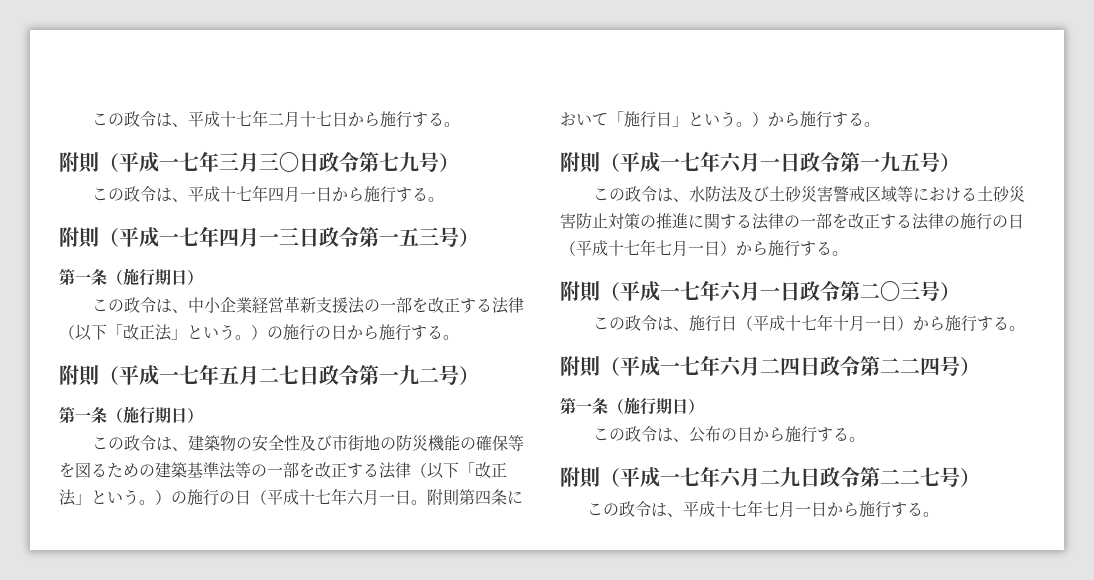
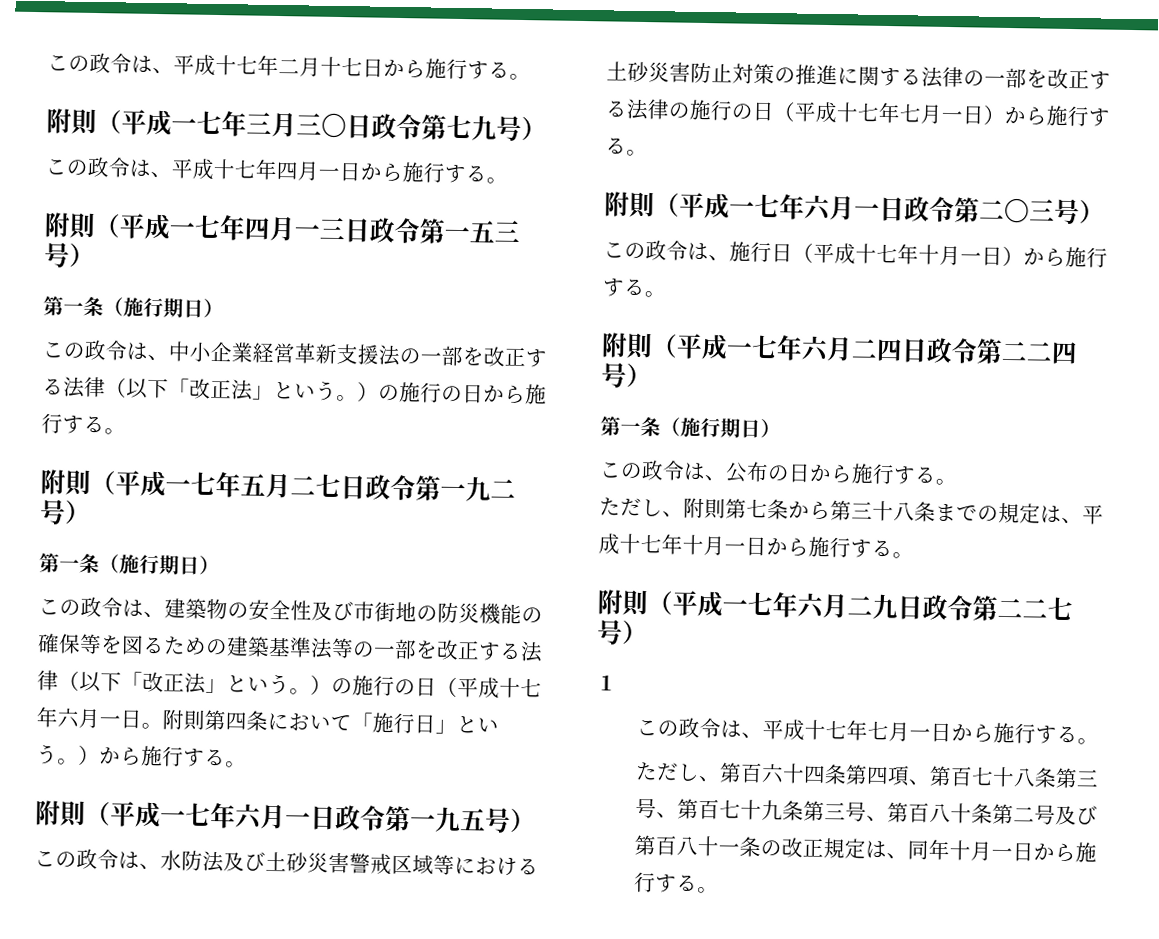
(865, 439) none -> [599,497,1104,525] [598,533,914,559] // ただし、附則第七条から第三十八条までの規定は、平成十七年十月一日から施行する。
(980, 477) none -> [596,675,617,691] // １
(940, 514) none -> [634,761,1099,789] [634,797,1098,826] [633,834,1097,863] [633,871,719,894] // ただし、第百六十四条第四項、第百七十八条第三号、第百七十九条第三号、第百八十条第二号及び第百八十一条の改正規定は、同年十月一日から施行する。

